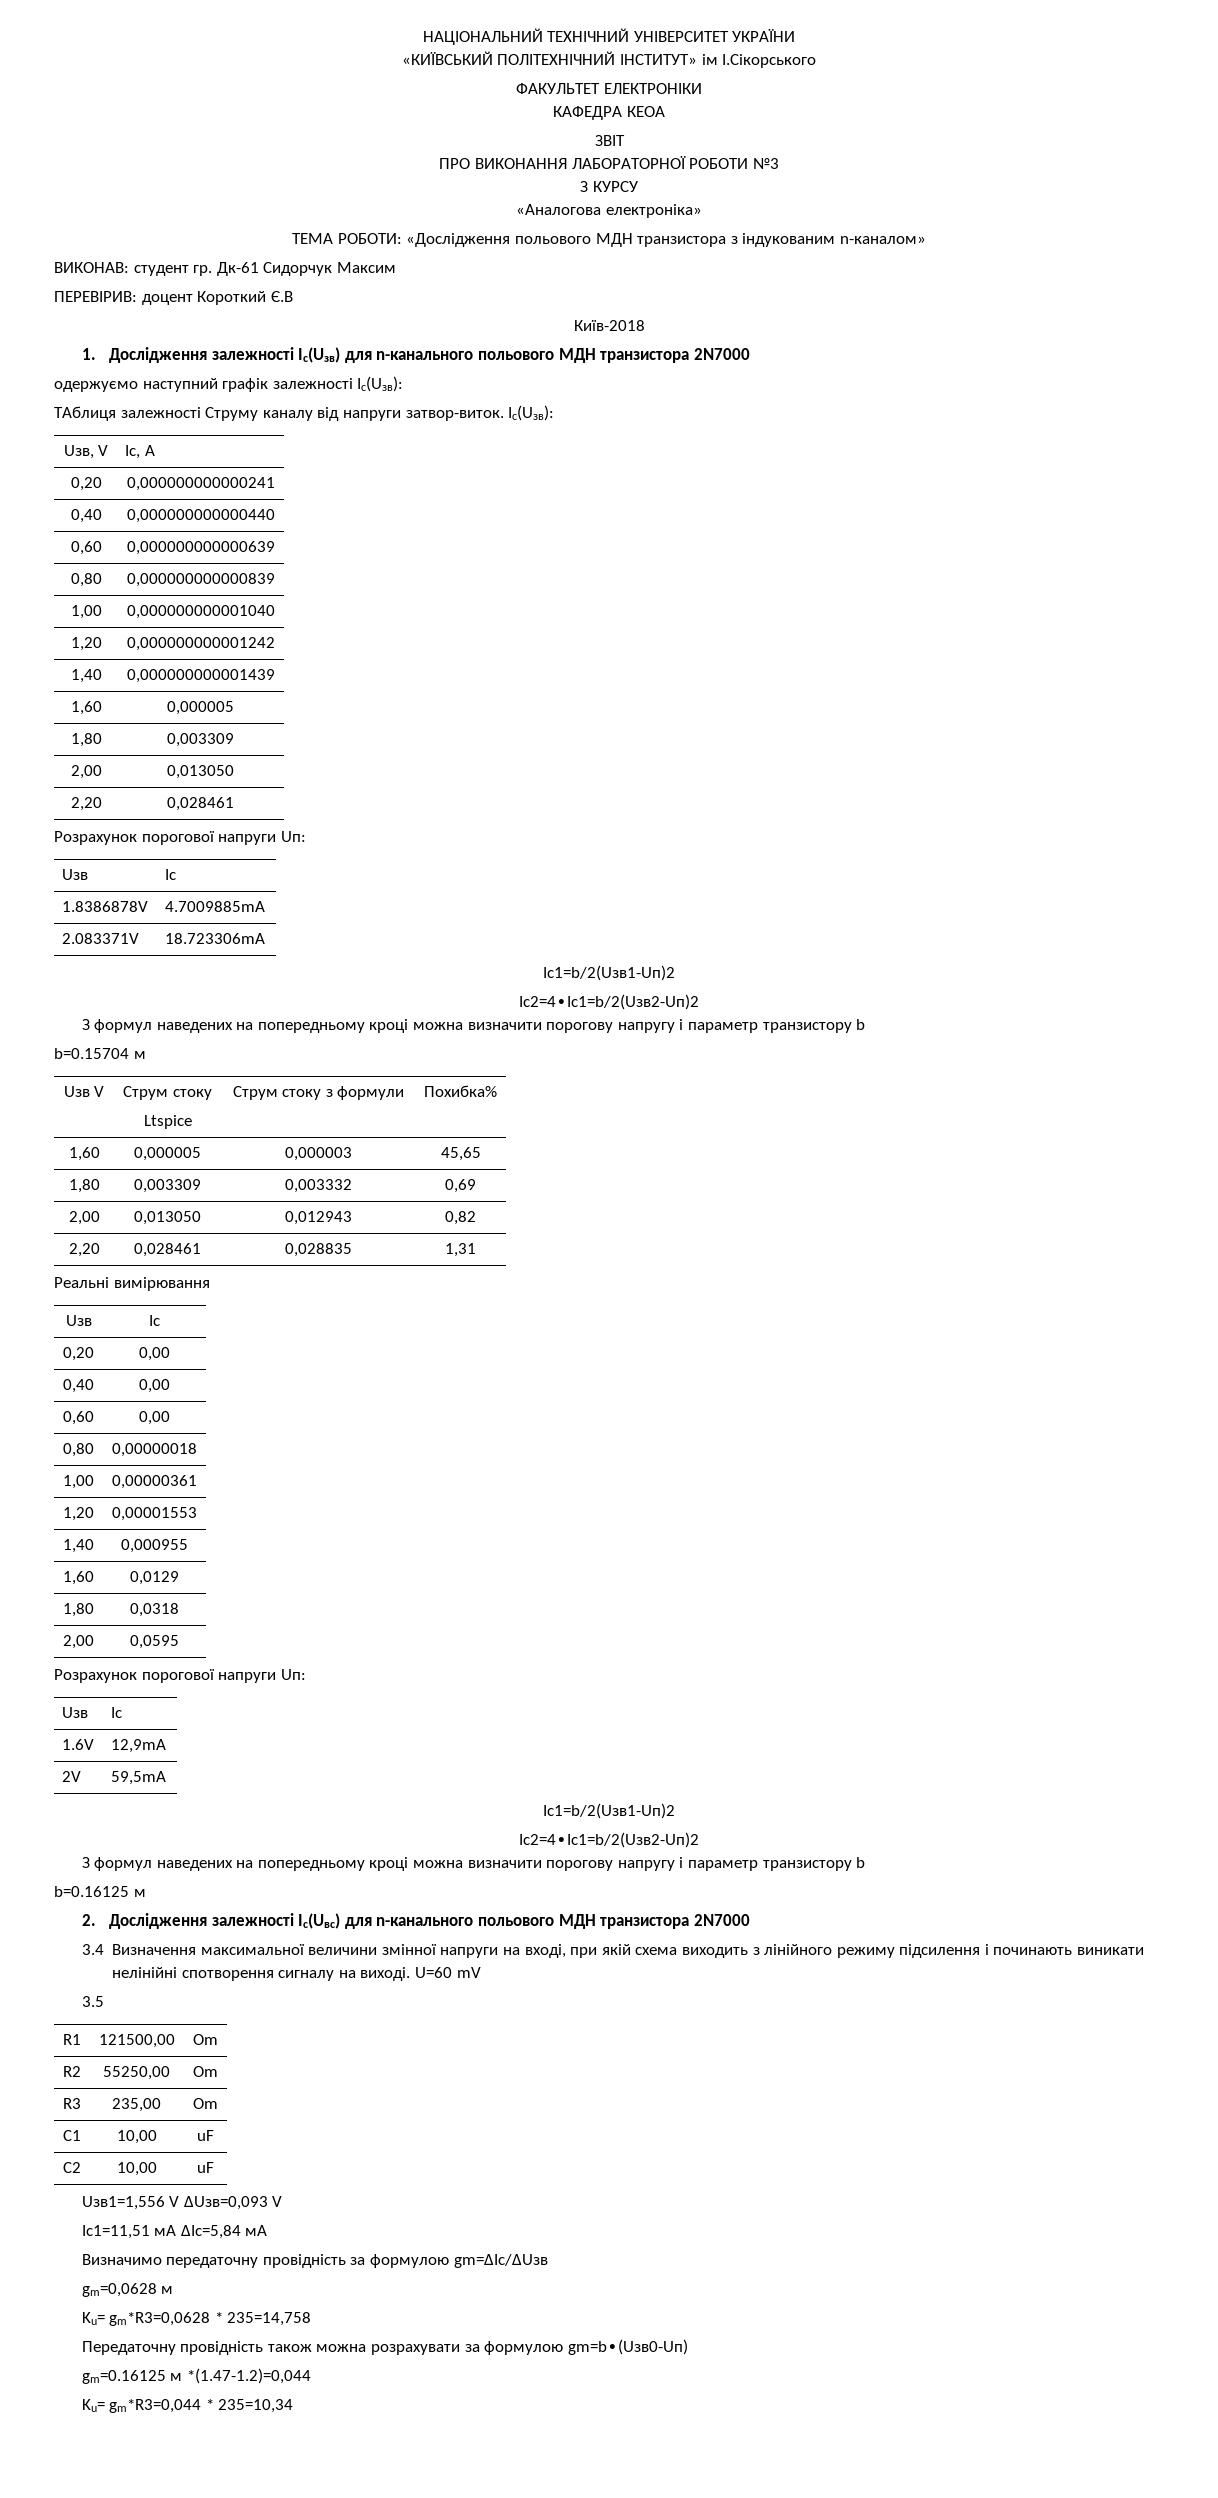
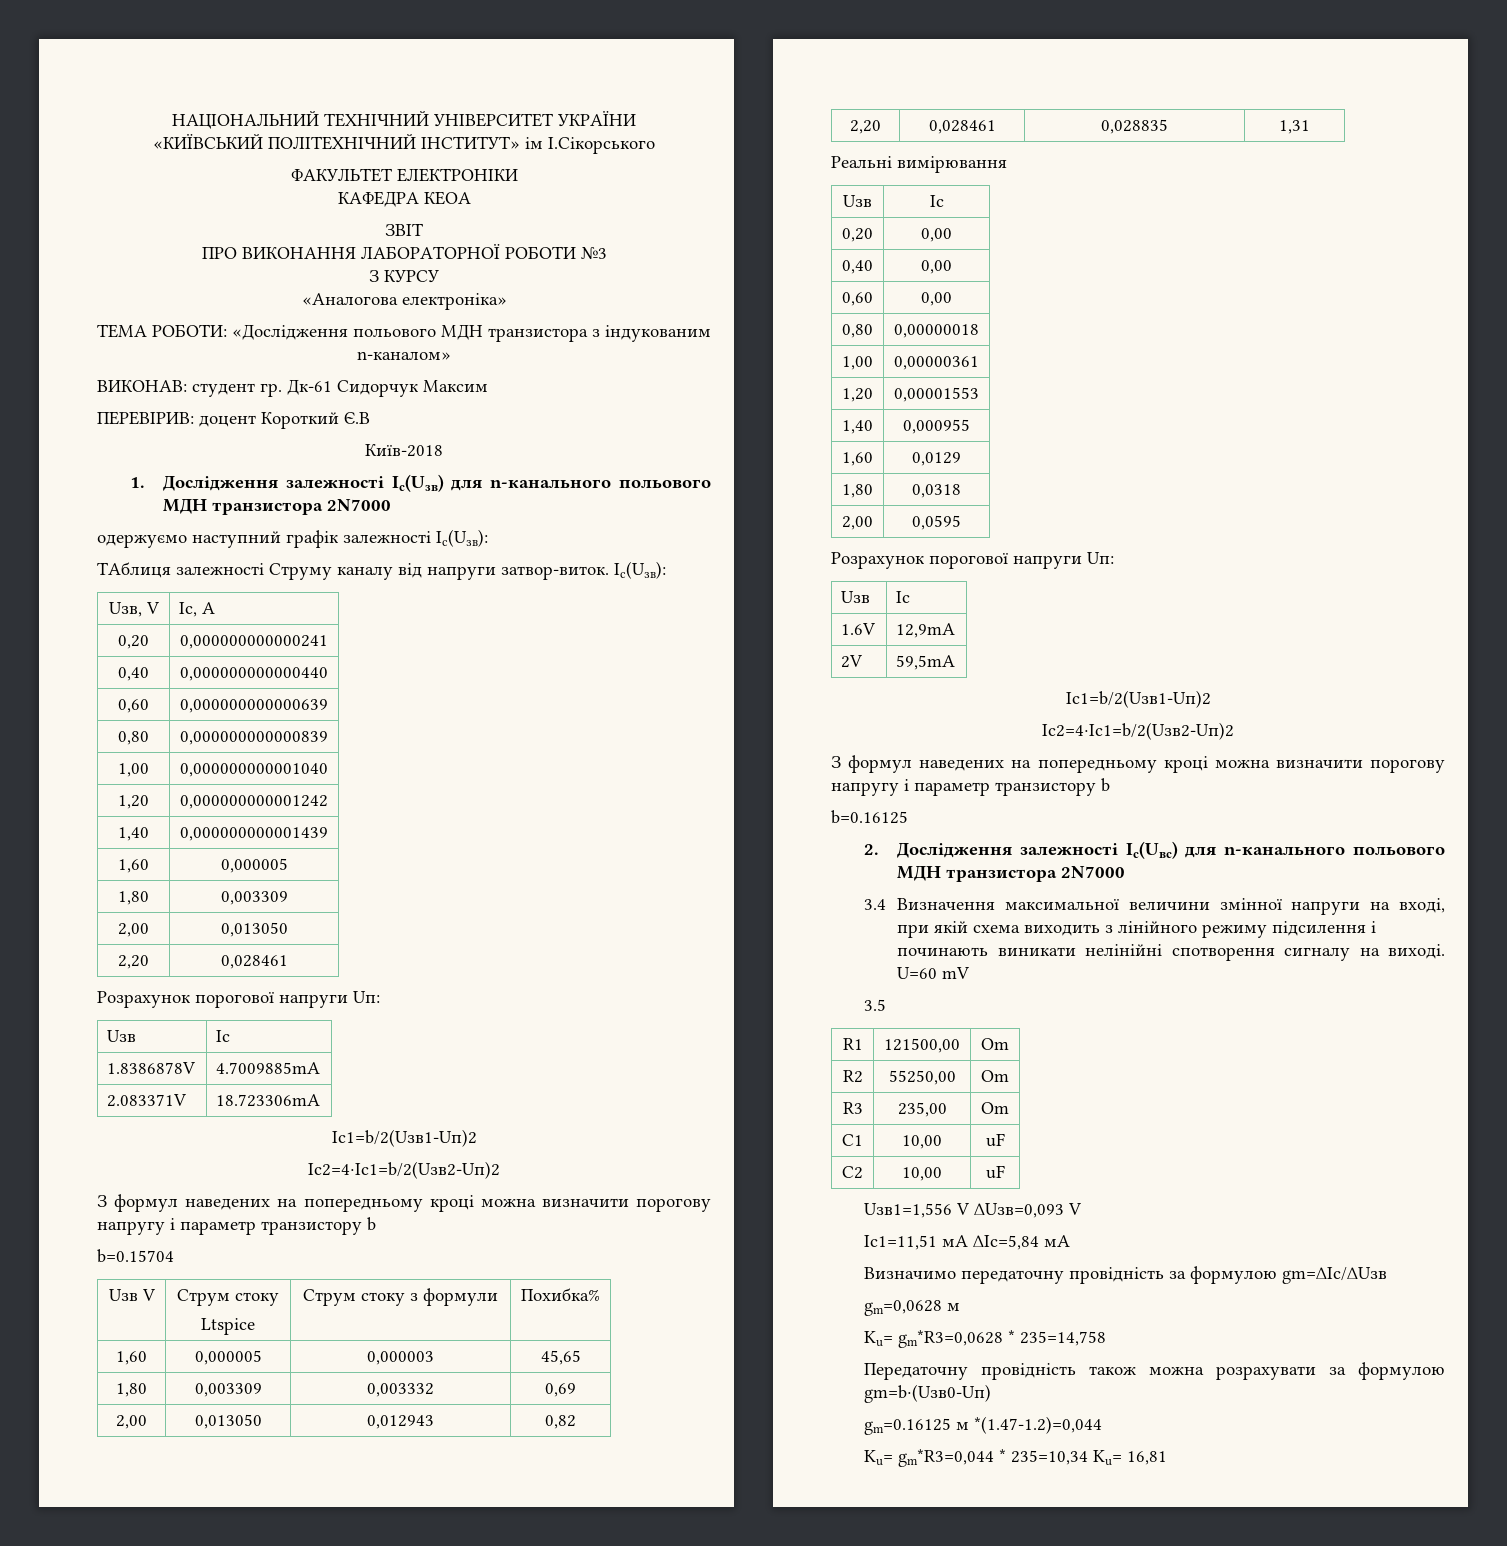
[133,1051,146,1059] м -> (174, 1256) none
[133,1889,146,1897] м -> (908, 817) none
(294, 2406) none -> [1093,1450,1168,1466] Ku= 16,81

